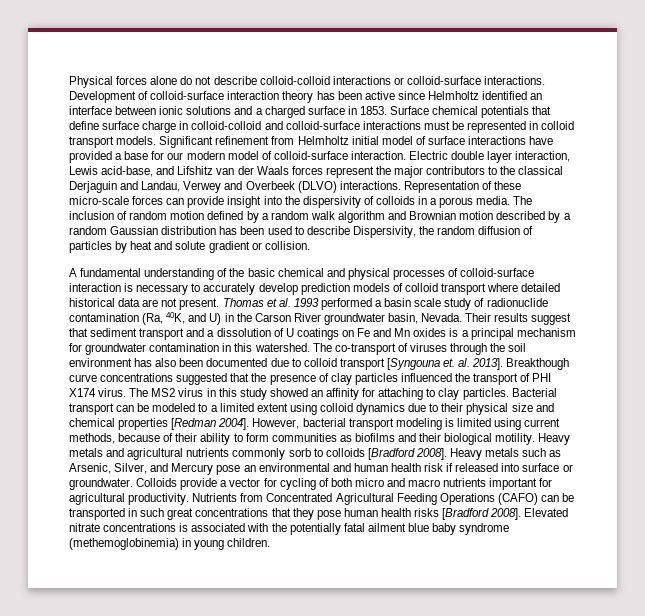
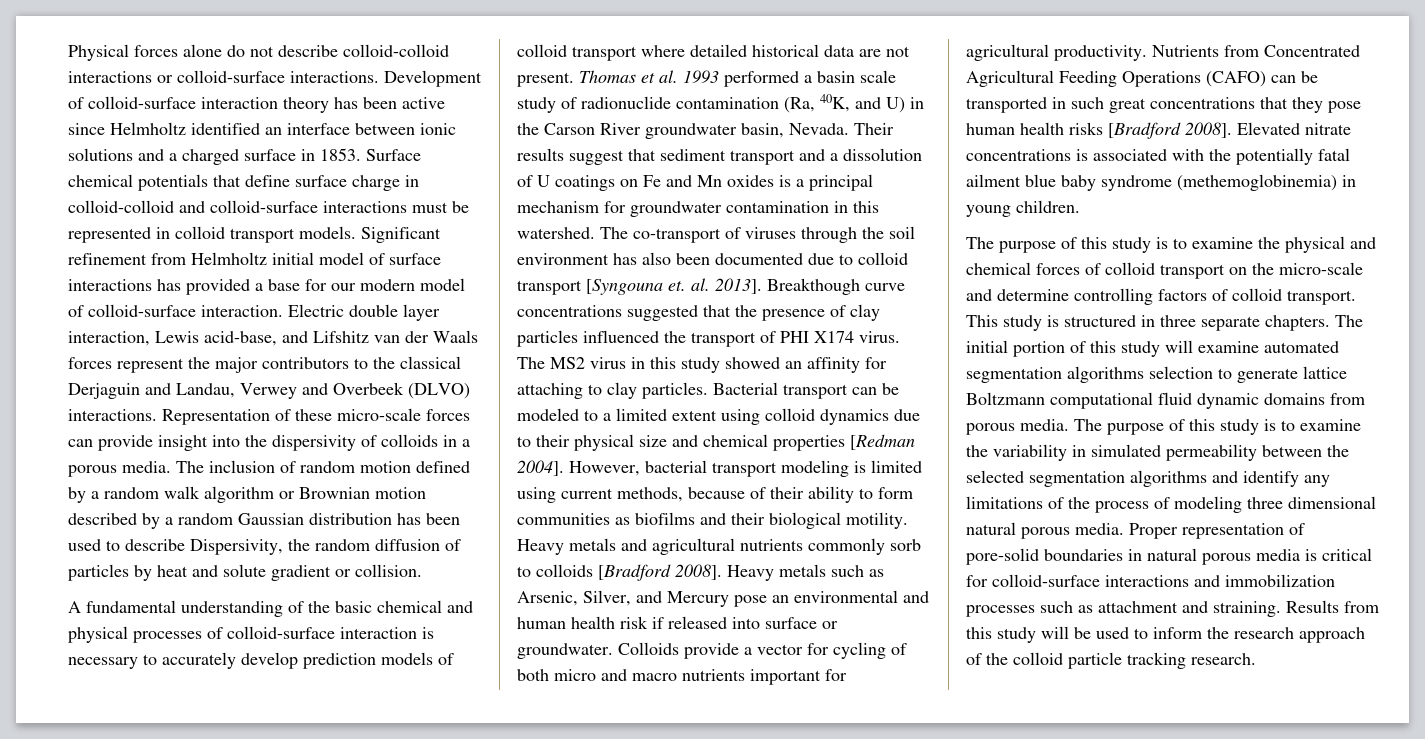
[529,136,554,145] have -> [157,279,181,291] has
[388,211,407,220] and -> [279,491,295,499] or
(271, 542) none -> [966,236,1376,253] [966,262,1363,279] [966,288,1356,305] [966,315,1363,331] [966,340,1339,357] [966,366,1347,383] [966,392,1365,409] [966,419,1361,435] [966,444,1349,461] [966,470,1330,487] [966,496,1376,513] [966,522,1305,539] [966,548,1372,565] [966,574,1335,587] [966,600,1379,617] [966,626,1365,643] [966,652,1256,669] // The purpose of this study is to examine the physical and chemical forces of colloid transport on the micro-scale and determine controlling factors of colloid transport. This study is structured in three separate chapters. The initial portion of this study will examine automated segmentation algorithms selection to generate lattice Boltzmann computational fluid dynamic domains from porous media. The purpose of this study is to examine the variability in simulated permeability between the selected segmentation algorithms and identify any limitations of the process of modeling three dimensional natural porous media. Proper representation of pore-solid boundaries in natural porous media is critical for colloid-surface interactions and immobilization processes such as attachment and straining. Results from this study will be used to inform the research approach of the colloid particle tracking research.

